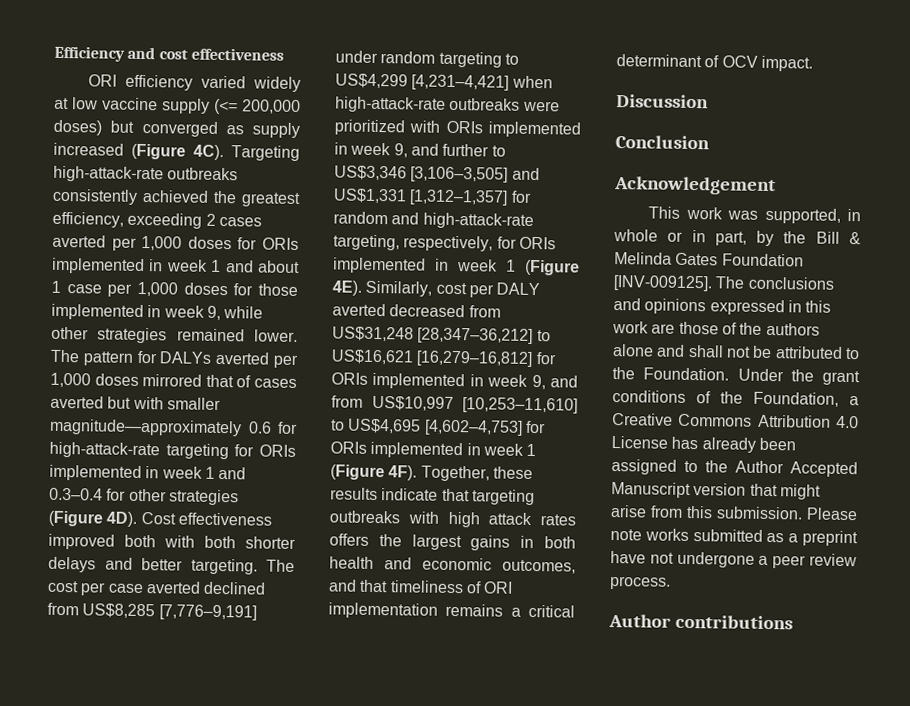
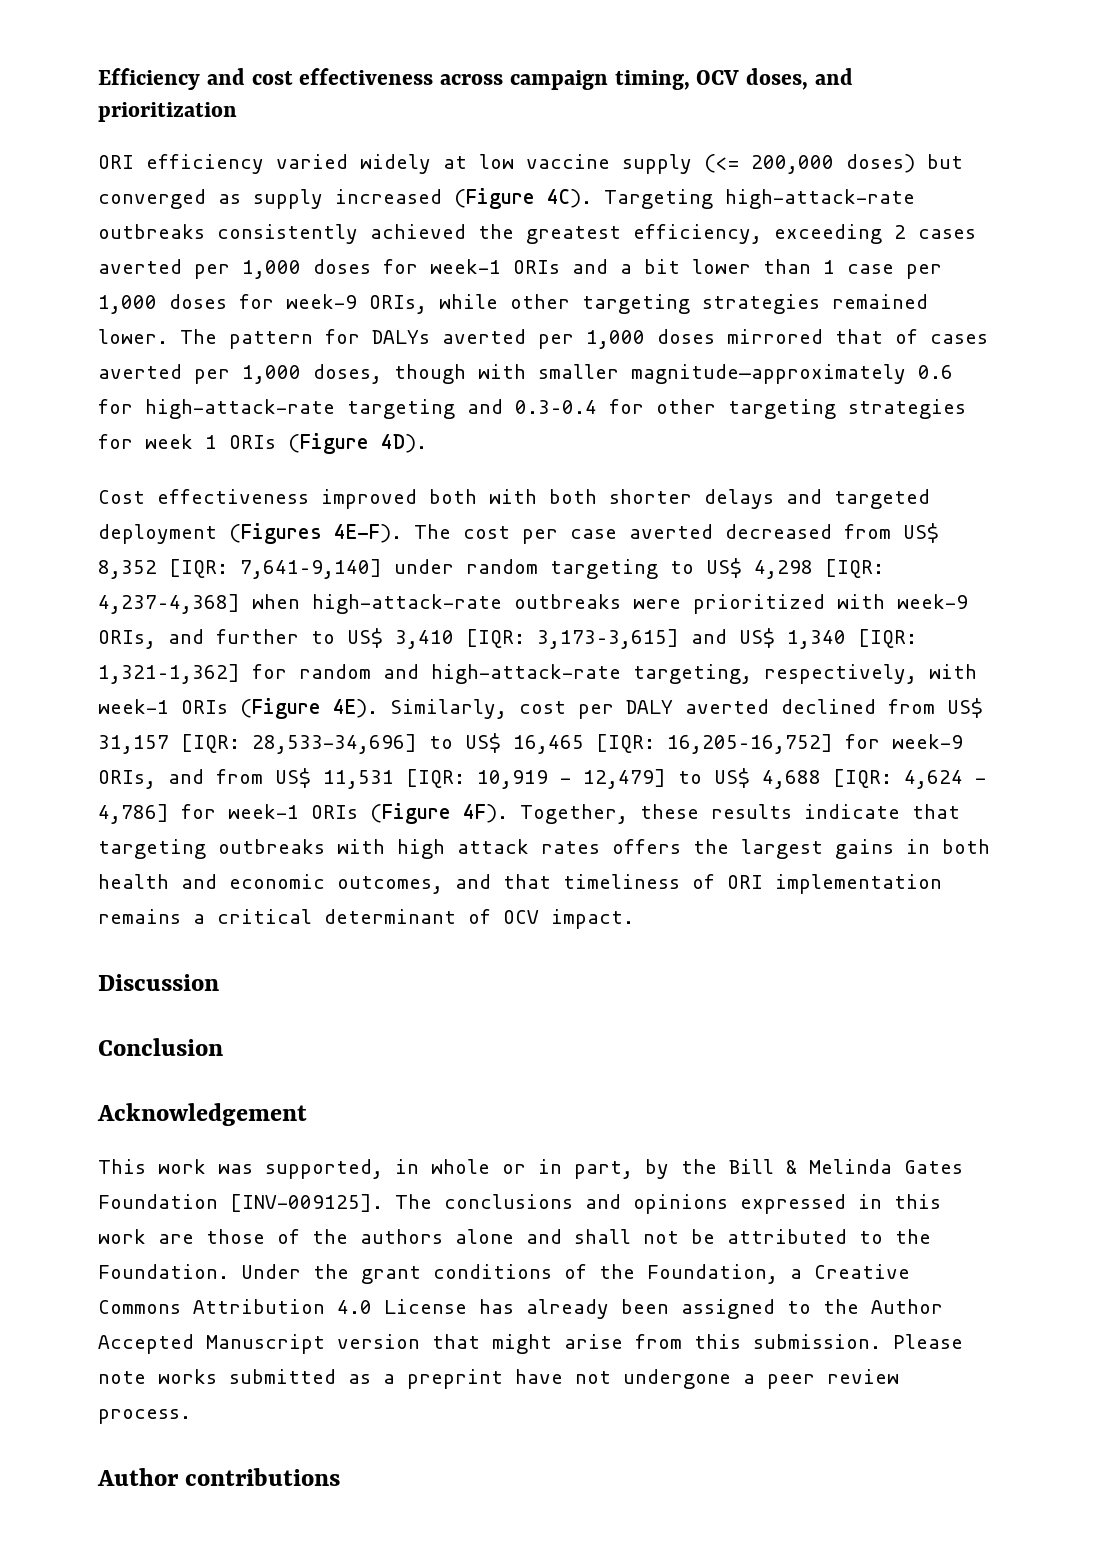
(284, 54) none -> [440,68,853,90] [98,102,237,122] across campaign timing, OCV doses, and prioritization
[261,237,299,250] [51,257,300,275] ORIs implemented in week 1 and about -> [430,259,811,274] week-1 ORIs and a bit lower than
[257,283,298,296] [51,303,221,321] those implemented in week 9, -> [286,294,427,314] week-9 ORIs,
(89, 333) none -> [582,294,690,314] targeting
[107,396,132,409] but -> [194,364,466,384] per 1,000 doses, though
[234,444,297,457] [49,464,247,482] [49,487,239,506] for ORIs implemented in week 1 and 0.3–0.4 for other strategies -> [467,399,966,419] [98,434,276,449] and 0.3–0.4 for other targeting strategies for week 1 ORIs
(138, 519) none -> (427, 443) //
[141,558,258,575] better targeting. -> [834,489,930,509] [98,523,402,544] targeted deployment (Figures 4E-F).
[203,581,267,595] [47,602,257,621] [335,50,519,68] [335,73,510,91] declined from US$8,285 [7,776–9,191] under random targeting to US$4,299 [4,231–4,421] -> [725,523,939,543] [98,558,884,579] [98,594,240,614] decreased from US$ 8,352 [IQR: 7,641–9,140] under random targeting to US$ 4,298 [IQR: 4,237–4,368]
[445,120,581,138] [334,142,506,158] [334,165,540,183] [333,188,509,206] ORIs implemented in week 9, and further to US$3,346 [3,106–3,505] and US$1,331 [1,312–1,357] -> [897,594,968,609] [98,628,917,649] [98,664,240,684] week-9 ORIs, and further to US$ 3,410 [IQR: 3,173–3,615] and US$ 1,340 [IQR: 1,321–1,362]
[496,236,556,250] [333,257,516,274] for ORIs implemented in week 1 -> [929,664,977,679] [98,699,228,714] with week-1 ORIs
[389,304,501,318] [332,326,551,344] [331,349,557,367] [331,372,578,390] [331,395,578,414] [331,418,546,436] [330,441,537,459] decreased from US$31,248 [28,347–36,212] to US$16,621 [16,279–16,812] for ORIs implemented in week 9, and from US$10,997 [10,253–11,610] to US$4,695 [4,602–4,753] for ORIs implemented in week 1 -> [781,698,983,718] [98,733,963,754] [98,768,986,789] [98,804,358,824] declined from US$ 31,157 [IQR: 28,533-34,696] to US$ 16,465 [IQR: 16,205–16,752] for week-9 ORIs, and from US$ 11,531 [IQR: 10,919 - 12,479] to US$ 4,688 [IQR: 4,624 - 4,786] for week-1 ORIs

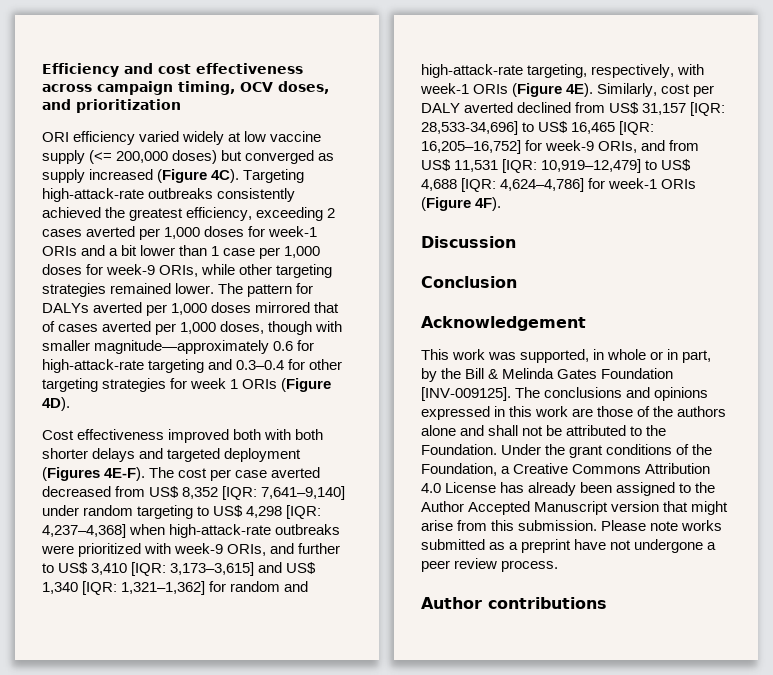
[477,769,666,789] 10,919 - 12,479] -> [541,159,642,173] 10,919–12,479]
[904,770,986,789] [98,804,169,824] 4,624 - 4,786] -> [500,178,585,192] 4,624–4,786]
[520,804,960,824] [98,839,990,859] [98,874,942,894] [98,909,634,929] Together, these results indicate that targeting outbreaks with high attack rates offers the largest gains in both health and economic outcomes, and that timeliness of ORI implementation remains a critical determinant of OCV impact. -> (502, 204) none

